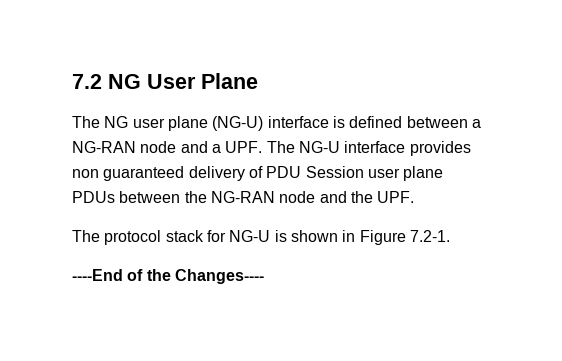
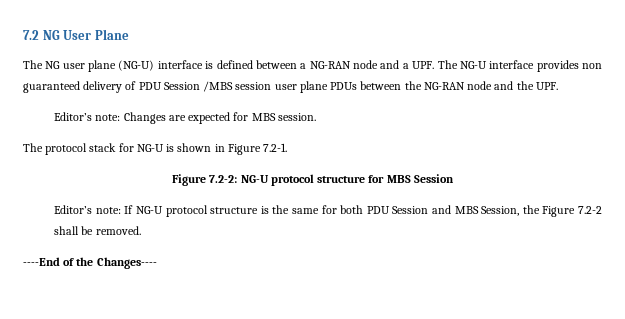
(364, 172) none -> [203,81,272,92] /MBS session
(415, 197) none -> [54,112,316,124] // Editor’s note: Changes are expected for MBS session.
(450, 236) none -> [172,174,454,186] [54,205,602,217] [54,226,141,235] // Figure 7.2-2: NG-U protocol structure for MBS Session // Editor’s note: If NG-U protocol structure is the same for both PDU Session and MBS Session, the Figure 7.2-2 shall be removed.

